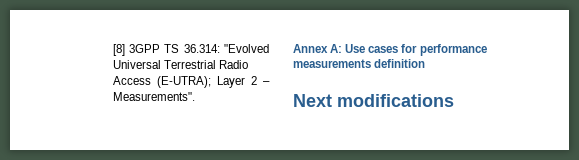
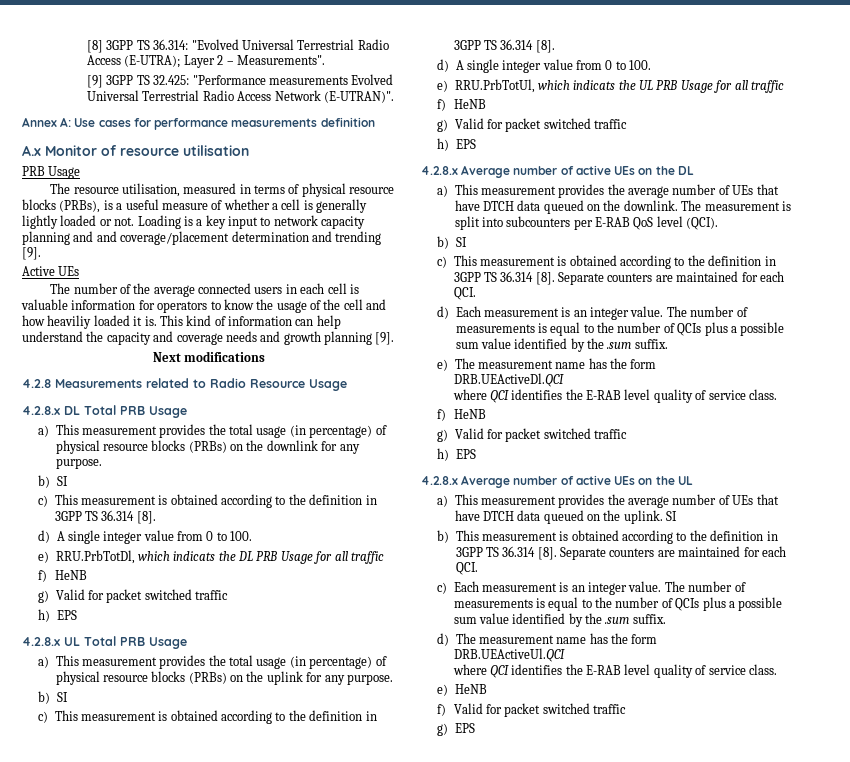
(195, 96) none -> [87,74,394,88] [87,90,394,103] // [9] 3GPP TS 32.425: "Performance measurements Evolved Universal Terrestrial Radio Access Network (E-UTRAN)".
[293,94,454,107] Next modifications -> [22,145,249,156] [22,166,81,179] [50,183,395,197] [22,199,368,213] [22,215,366,229] [22,231,382,245] [22,247,41,260] [22,266,80,276] [50,283,359,297] [21,299,387,313] [22,315,341,329] [22,331,395,345] [152,351,266,362] [22,378,347,391] [22,405,187,418] [38,424,387,438] [55,440,360,454] [55,458,102,469] [38,475,68,488] [38,494,377,508] [54,510,156,524] [38,530,253,544] [38,550,384,564] [38,570,87,582] [38,589,229,603] [38,609,77,622] [22,636,187,649] [38,655,387,669] [55,671,393,685] [38,691,68,704] [38,710,377,724] [453,39,555,53] [437,59,652,73] [437,79,784,93] [437,99,486,111] [437,118,628,132] [437,138,476,151] [421,165,694,178] [437,184,779,198] [454,200,791,214] [454,216,719,230] [437,236,467,249] [437,255,776,269] [453,271,784,285] [453,287,476,300] [437,306,748,320] [455,322,785,336] [455,338,668,352] [437,358,657,371] [453,373,564,387] [452,389,777,403] [437,409,486,421] [437,428,628,442] [437,448,476,461] [421,475,693,488] [437,494,779,508] [454,510,678,524] [437,530,778,544] [455,546,786,560] [455,562,478,575] [437,581,746,595] [453,597,783,611] [453,613,666,627] [437,633,658,646] [453,648,565,662] [452,664,777,678] [437,684,487,696] [437,703,627,717] [437,723,475,736] A.x Monitor of resource utilisation // PRB Usage // The resource utilisation, measured in terms of physical resource blocks (PRBs), is a useful measure of whether a cell is generally lightly loaded or not. Loading is a key input to network capacity planning and and coverage/placement determination and trending [9]. // Active UEs // The number of the average connected users in each cell is valuable information for operators to know the usage of the cell and how heaviliy loaded it is. This kind of information can help understand the capacity and coverage needs and growth planning [9]. // Next modifications // 4.2.8 Measurements related to Radio Resource Usage // 4.2.8.x DL Total PRB Usage // a) This measurement provides the total usage (in percentage) of physical resource blocks (PRBs) on the downlink for any purpose. // b) SI // c) This measurement is obtained according to the definition in 3GPP TS 36.314 [8]. // d) A single integer value from 0 to 100. // e) RRU.PrbTotDl, which indicats the DL PRB Usage for all traffic // f) HeNB // g) Valid for packet switched traffic // h) EPS // 4.2.8.x UL Total PRB Usage // a) This measurement provides the total usage (in percentage) of physical resource blocks (PRBs) on the uplink for any purpose. // b) SI // c) This measurement is obtained according to the definition in 3GPP TS 36.314 [8]. // d) A single integer value from 0 to 100. // e) RRU.PrbTotUl, which indicats the UL PRB Usage for all traffic // f) HeNB // g) Valid for packet switched traffic // h) EPS // 4.2.8.x Average number of active UEs on the DL // a) This measurement provides the average number of UEs that have DTCH data queued on the downlink. The measurement is split into subcounters per E-RAB QoS level (QCI). // b) SI // c) This measurement is obtained according to the definition in 3GPP TS 36.314 [8]. Separate counters are maintained for each QCI. // d) Each measurement is an integer value. The number of measurements is equal to the number of QCIs plus a possible sum value identified by the .sum suffix. // e) The measurement name has the form // DRB.UEActiveDl.QCI // where QCI identifies the E-RAB level quality of service class. // f) HeNB // g) Valid for packet switched traffic // h) EPS // 4.2.8.x Average number of active UEs on the UL // a) This measurement provides the average number of UEs that have DTCH data queued on the uplink. SI // b) This measurement is obtained according to the definition in 3GPP TS 36.314 [8]. Separate counters are maintained for each QCI. // c) Each measurement is an integer value. The number of measurements is equal to the number of QCIs plus a possible sum value identified by the .sum suffix. // d) The measurement name has the form // DRB.UEActiveUl.QCI // where QCI identifies the E-RAB level quality of service class. // e) HeNB // f) Valid for packet switched traffic // g) EPS

